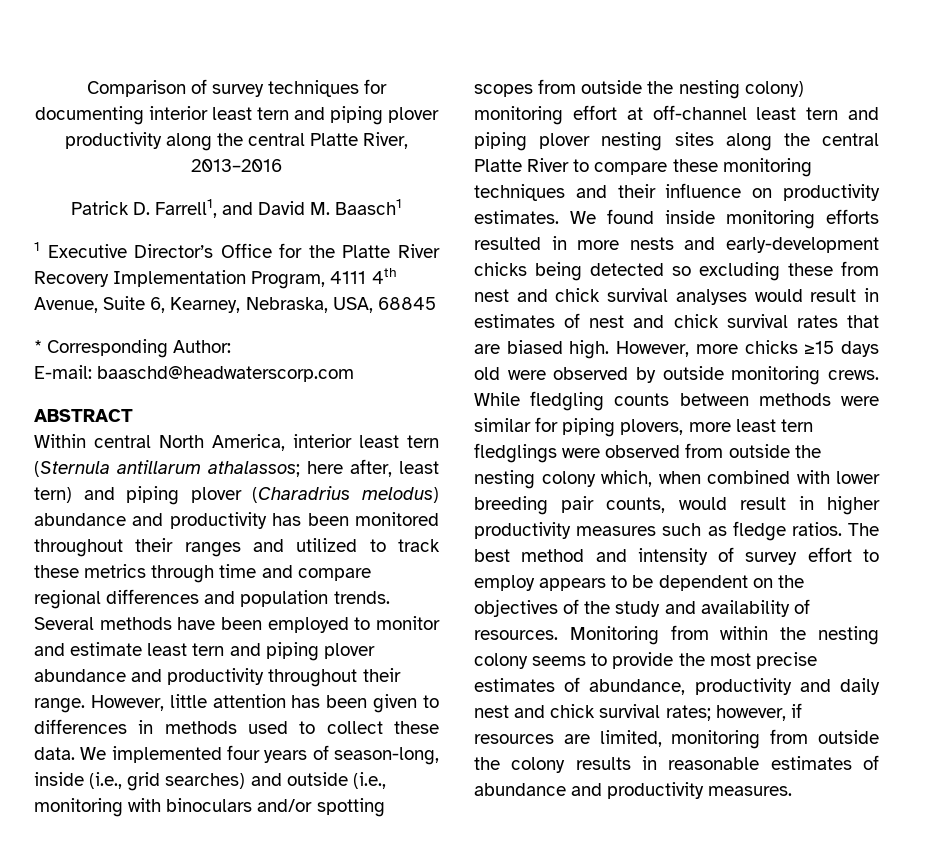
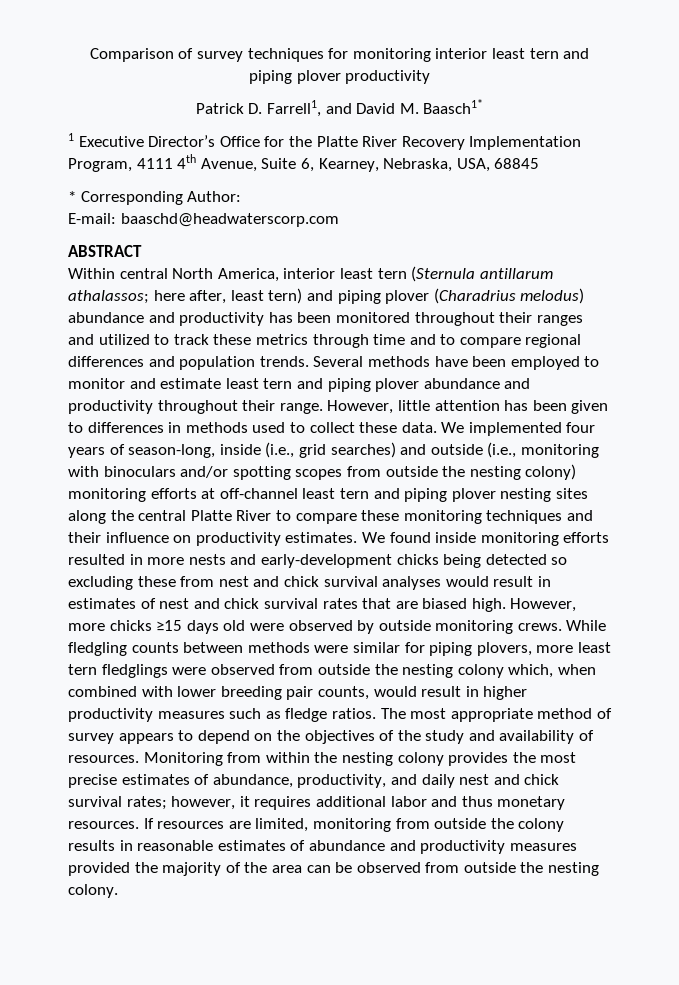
[34,106,144,125] documenting -> [352,48,431,62] monitoring
[165,132,409,151] [191,159,282,172] along the central Platte River, 2013–2016 -> (431, 77) none
[335,199,403,215] Baasch1 -> [423,99,484,114] Baasch1*
(293, 571) none -> [440,334,456,345] to
[572,105,617,120] effort -> [150,488,197,499] efforts
[474,547,879,565] [474,575,748,591] best method and intensity of survey effort to employ appears to be dependent -> [410,708,612,722] [68,730,250,744] most appropriate method of survey appears to depend
[532,652,674,669] seems to provide -> [448,752,509,766] provides
[694,678,792,695] productivity -> [297,774,387,788] productivity,
[790,703,802,718] if -> [239,796,566,810] [68,818,154,829] it requires additional labor and thus monetary resources. If
[708,786,793,796] measures. -> [509,843,577,851] [68,862,600,876] [68,884,118,898] measures provided the majority of the area can be observed from outside the nesting colony.

